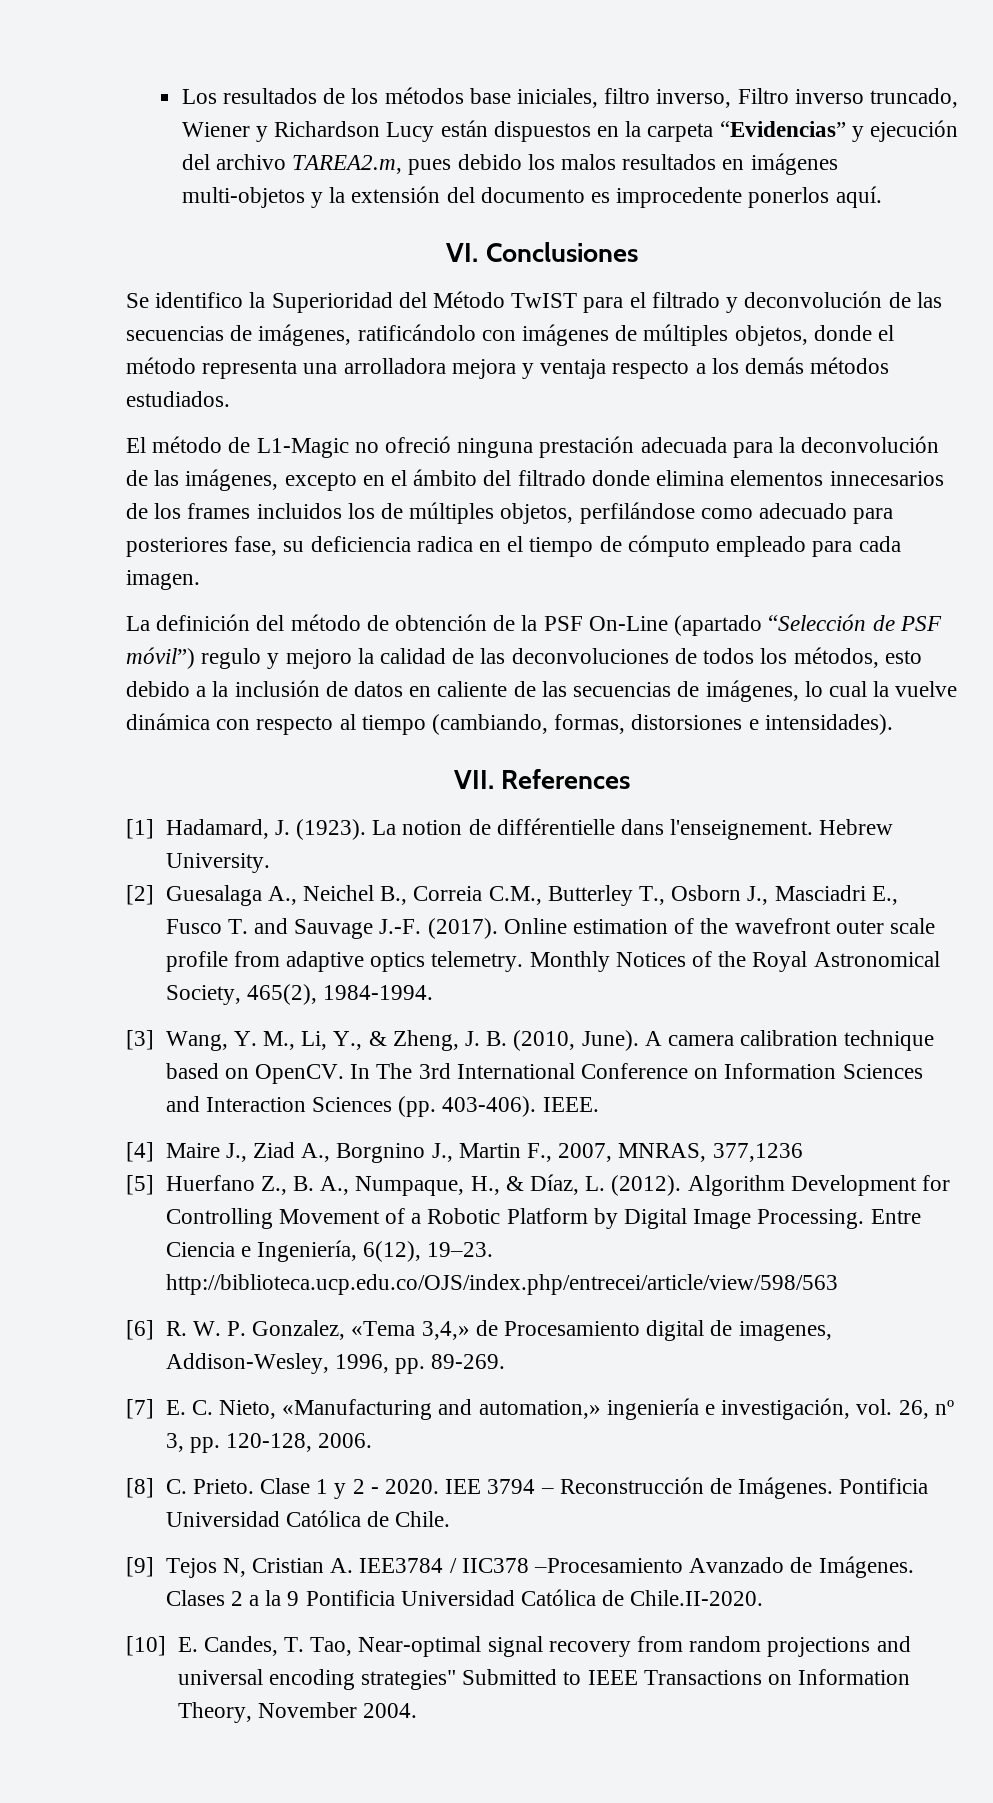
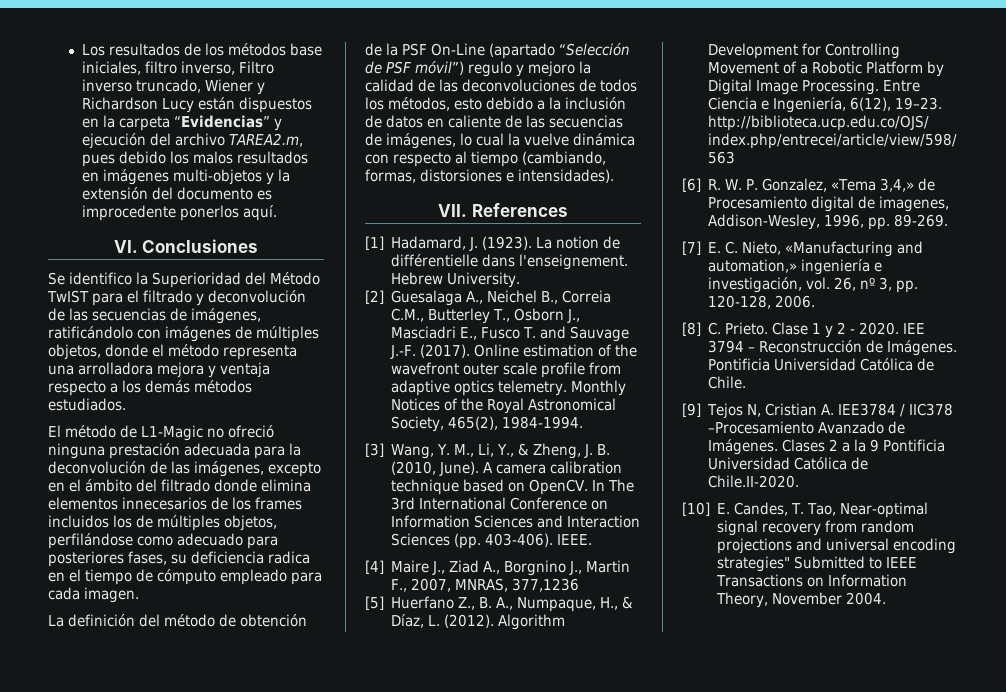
[234,536,278,556] fase, -> [128,551,167,565] fases,

